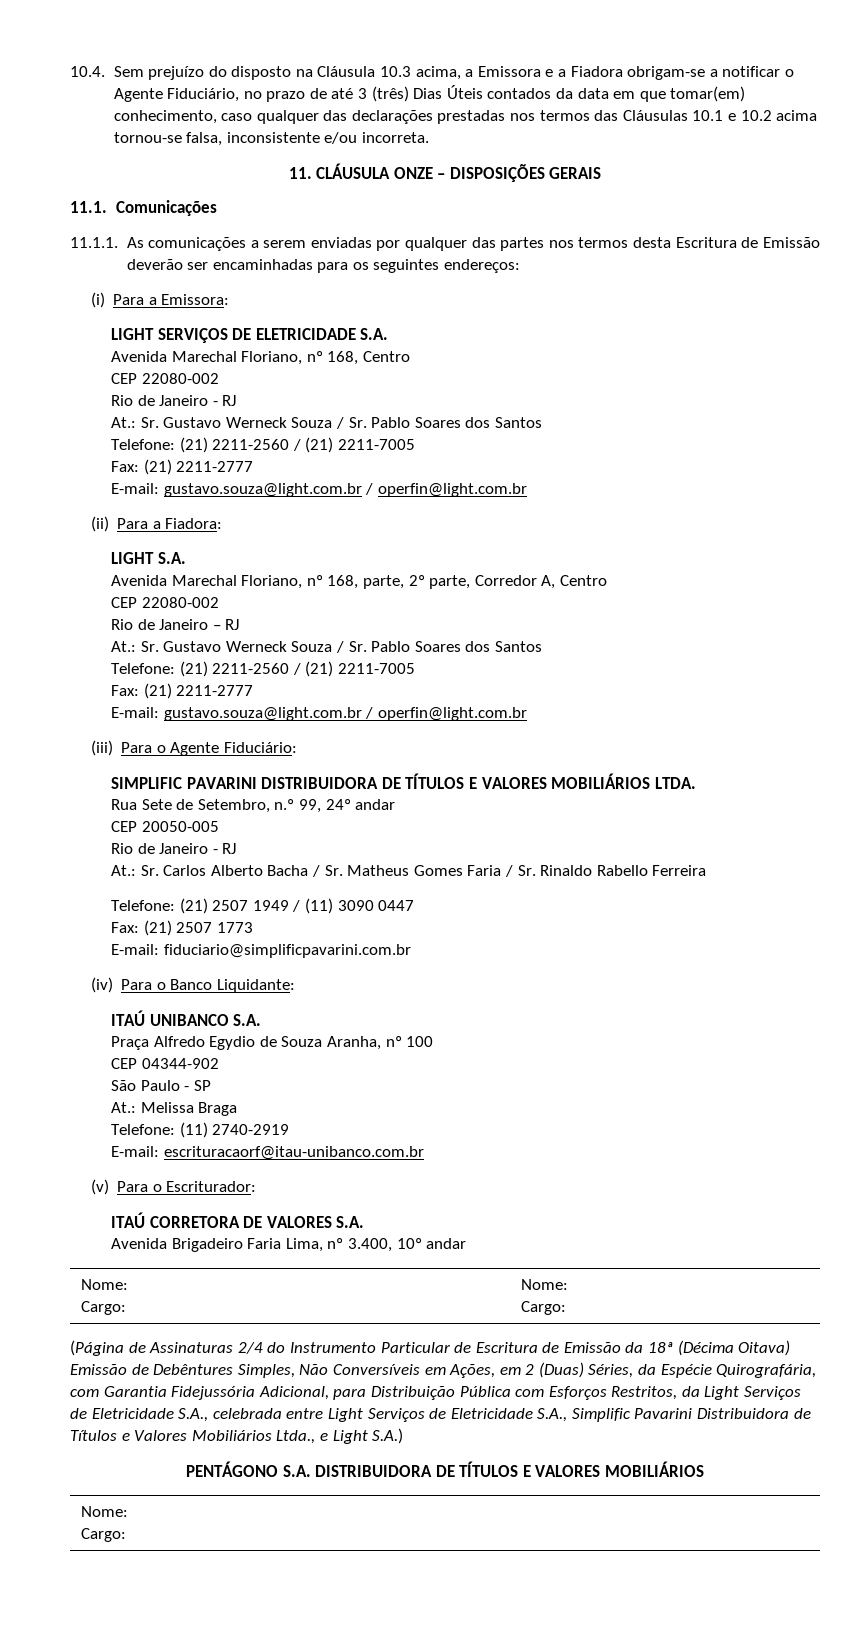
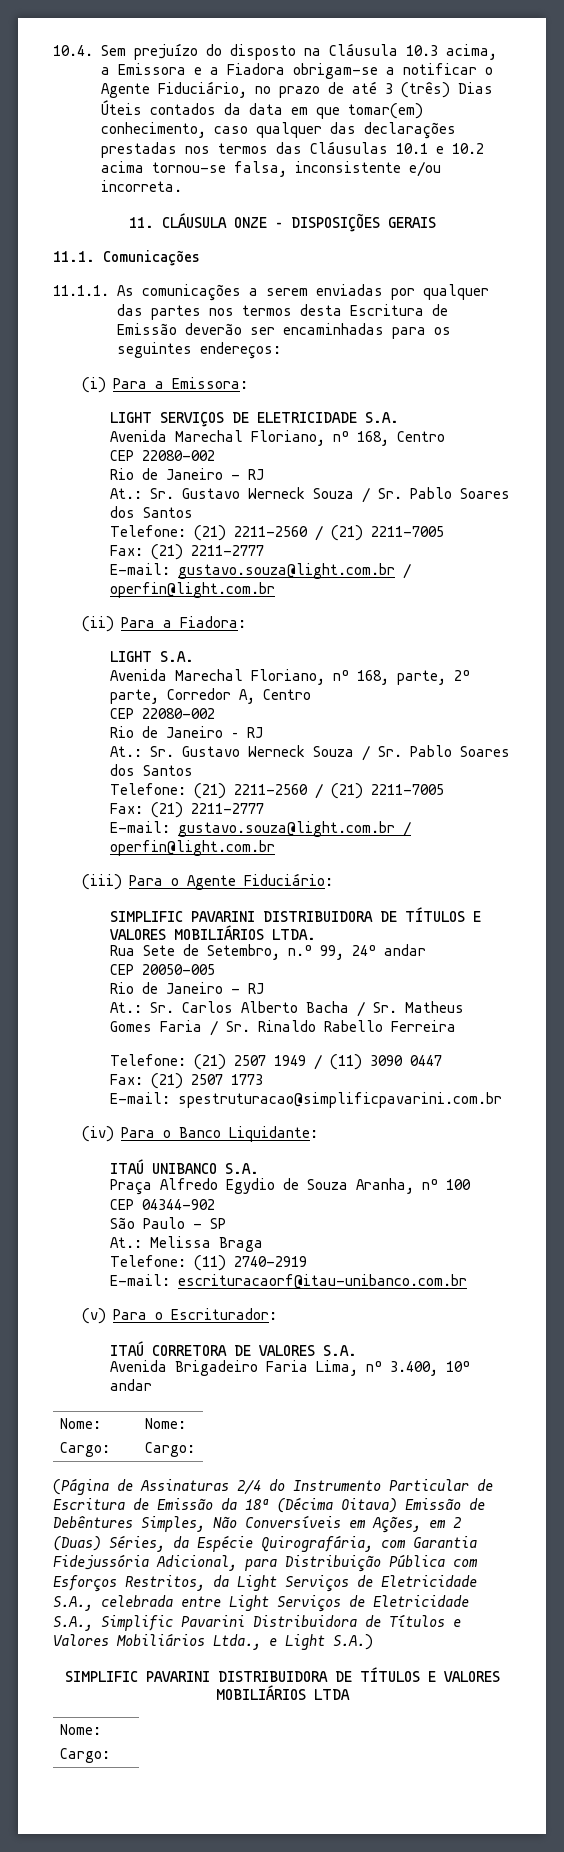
[163,944,411,958] fiduciario@simplificpavarini.com.br -> [178,1092,503,1108] spestruturacao@simplificpavarini.com.br
[185,1461,705,1477] PENTÁGONO S.A. DISTRIBUIDORA DE TÍTULOS E VALORES MOBILIÁRIOS -> [64,1667,500,1682] [215,1685,350,1700] SIMPLIFIC PAVARINI DISTRIBUIDORA DE TÍTULOS E VALORES MOBILIÁRIOS LTDA

